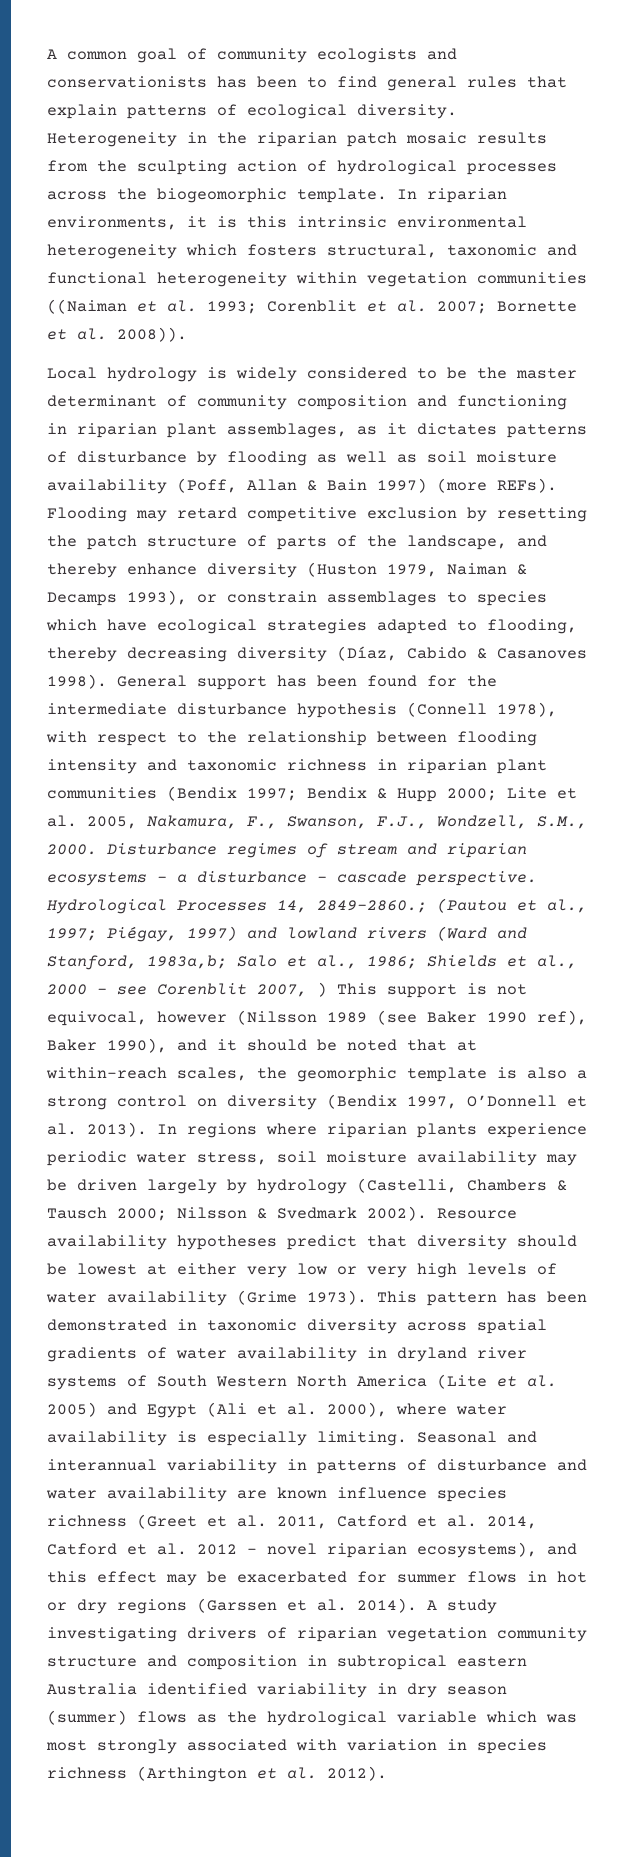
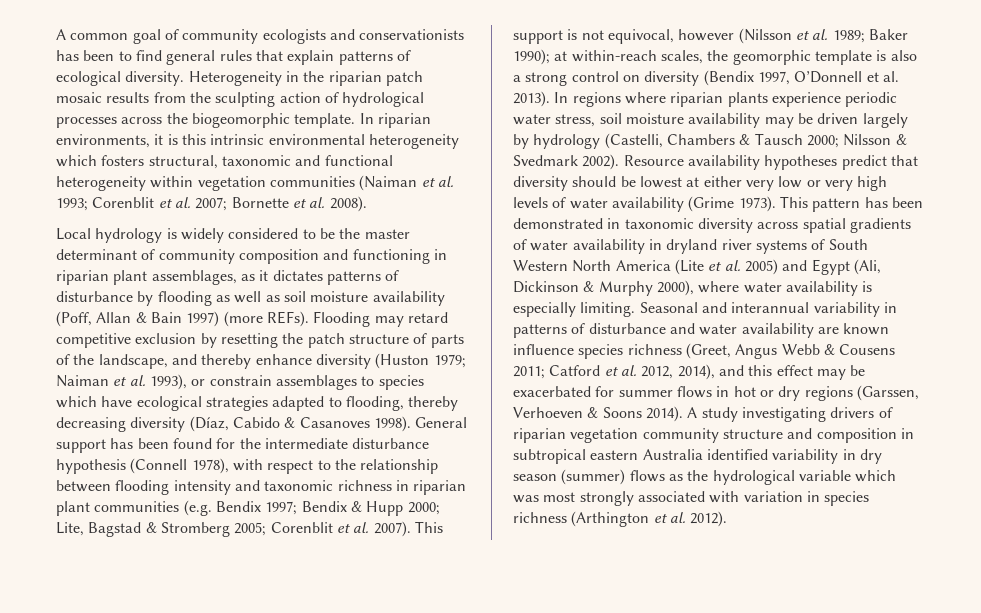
[47,299,127,314] ((Naiman -> [359,175,418,191] (Naiman
[117,327,187,342] 2008)). -> [329,196,367,212] 2008).
[387,563,527,577] [47,592,117,606] 1979, Naiman & Decamps -> [433,354,466,368] [56,375,146,387] 1979; Naiman et al.
[167,786,237,801] (Bendix -> [183,500,261,516] (e.g. Bendix
[507,787,577,799] [47,815,587,829] [47,843,527,858] [47,871,537,886] [47,898,587,914] [47,926,527,942] [47,955,577,970] [47,982,327,997] Lite et al. 2005, Nakamura, F., Swanson, F.J., Wondzell, S.M., 2000. Disturbance regimes of stream and riparian ecosystems – a disturbance – cascade perspective. Hydrological Processes 14, 2849–2860.; (Pautou et al., 1997; Piégay, 1997) and lowland rivers (Ward and Stanford, 1983a,b; Salo et al., 1986; Shields et al., 2000 – see Corenblit 2007, ) -> [56,521,411,537] Lite, Bagstad & Stromberg 2005; Corenblit et al. 2007).
[327,1010,587,1025] [47,1038,447,1053] 1989 (see Baker 1990 ref), Baker 1990), and it should be noted that -> [795,29,908,43] [513,49,550,65] et al. 1989; Baker 1990);
[207,1402,317,1417] (Ali et al. -> [853,259,881,275] [513,281,653,296] (Ali, Dickinson & Murphy
[137,1514,537,1529] [47,1542,537,1558] (Greet et al. 2011, Catford et al. 2014, Catford et al. 2012 – novel riparian ecosystems), -> [685,343,896,359] [513,364,715,380] (Greet, Angus Webb & Cousens 2011; Catford et al. 2012, 2014),
[197,1598,347,1613] (Garssen et al. -> [856,385,919,401] [513,407,642,418] (Garssen, Verhoeven & Soons

